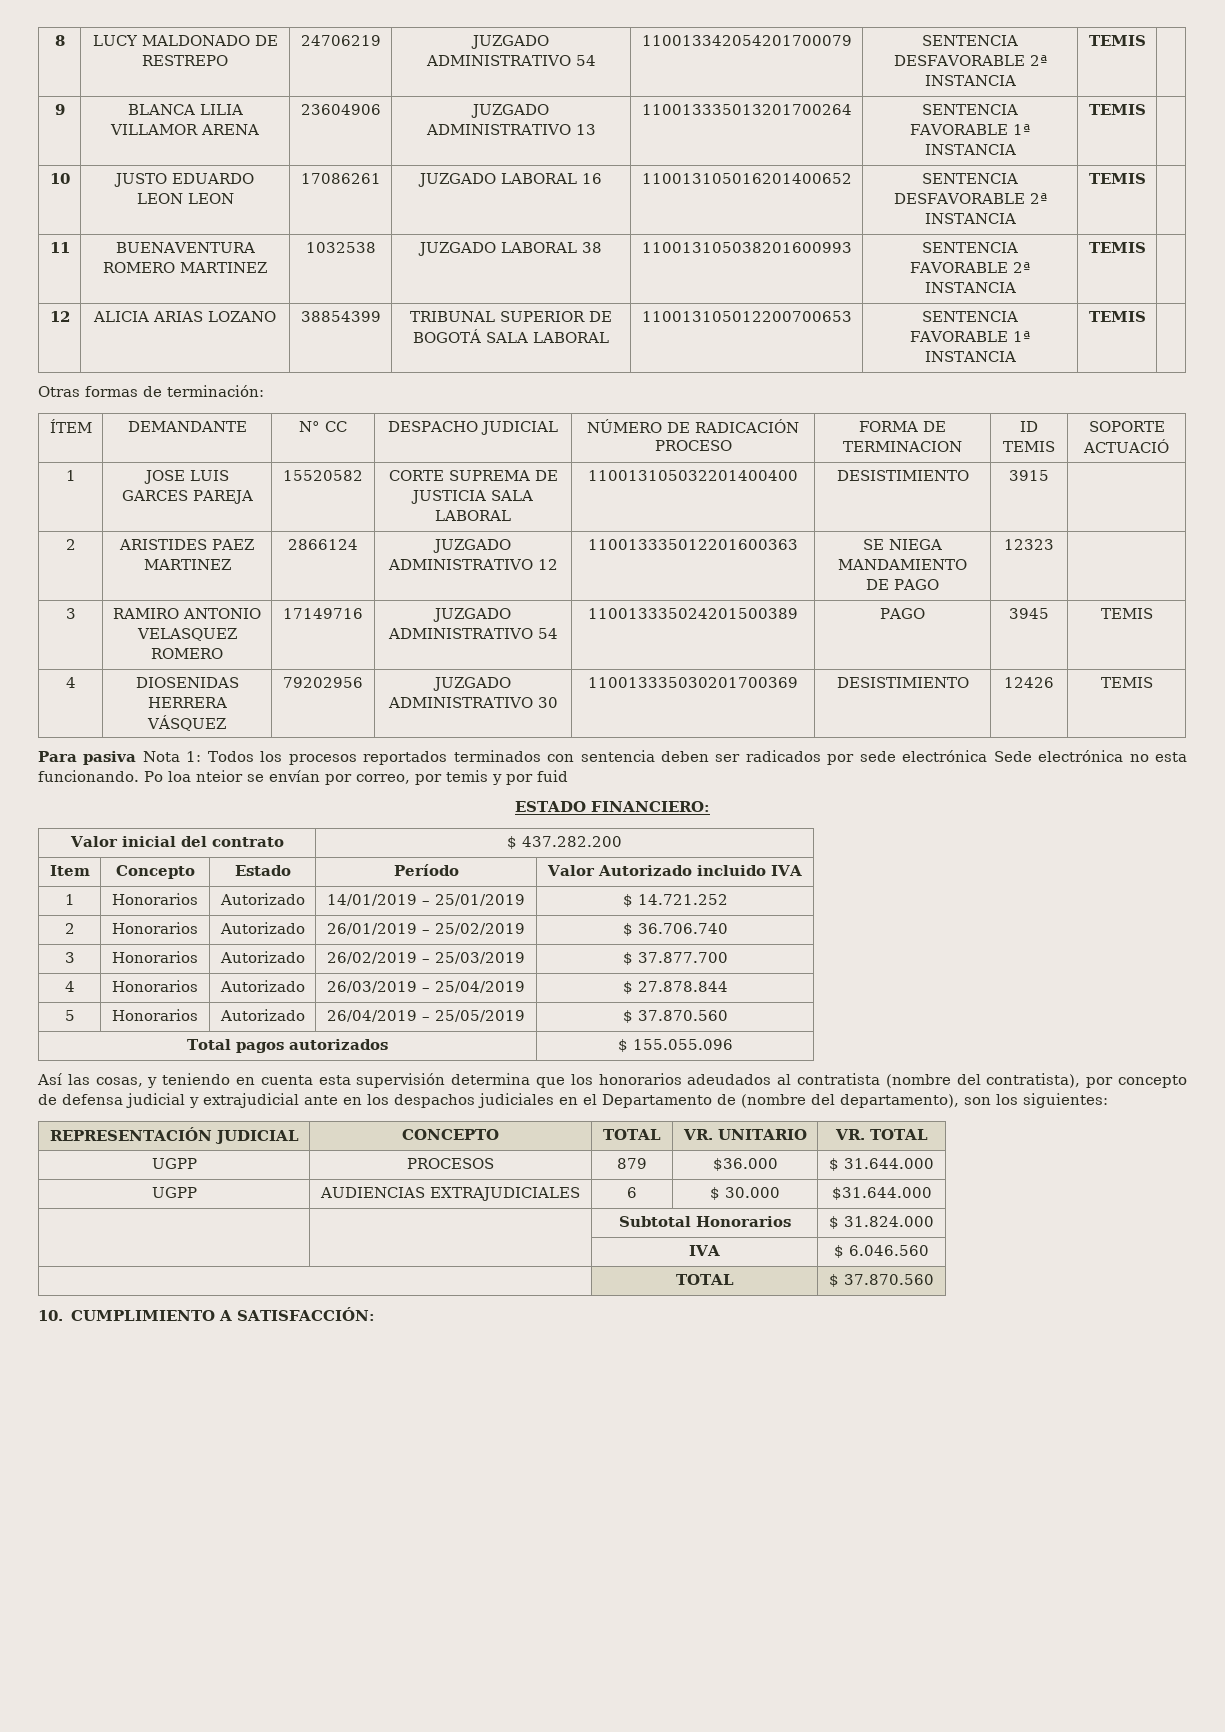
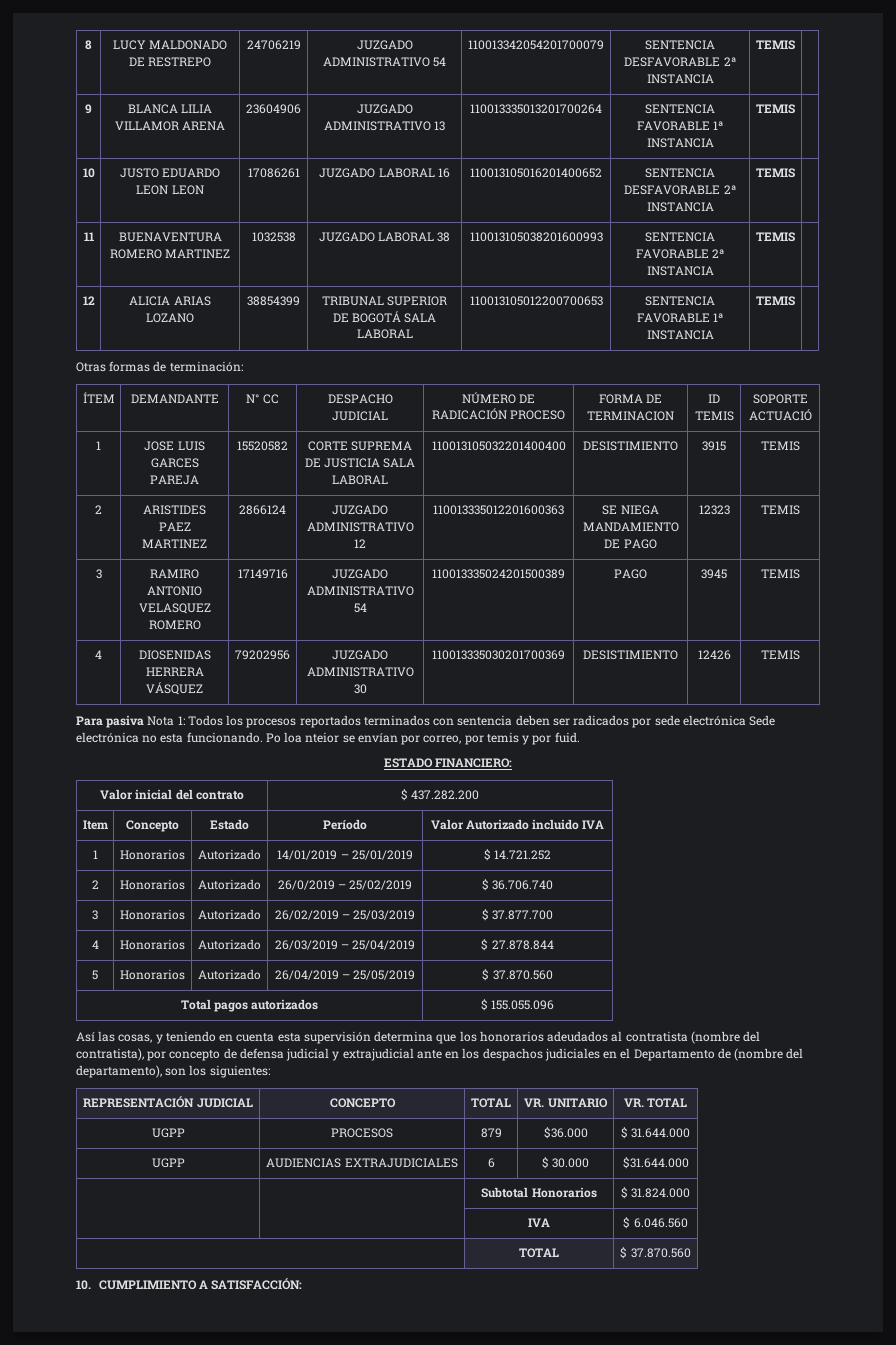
(1049, 475) none -> [760,441,800,451] TEMIS
(1054, 544) none -> [760,505,800,515] TEMIS
[537,770,568,782] fuid -> [554,732,580,743] fuid.
[327,923,417,935] 26/01/2019 -> [277,880,335,890] 26/0/2019

